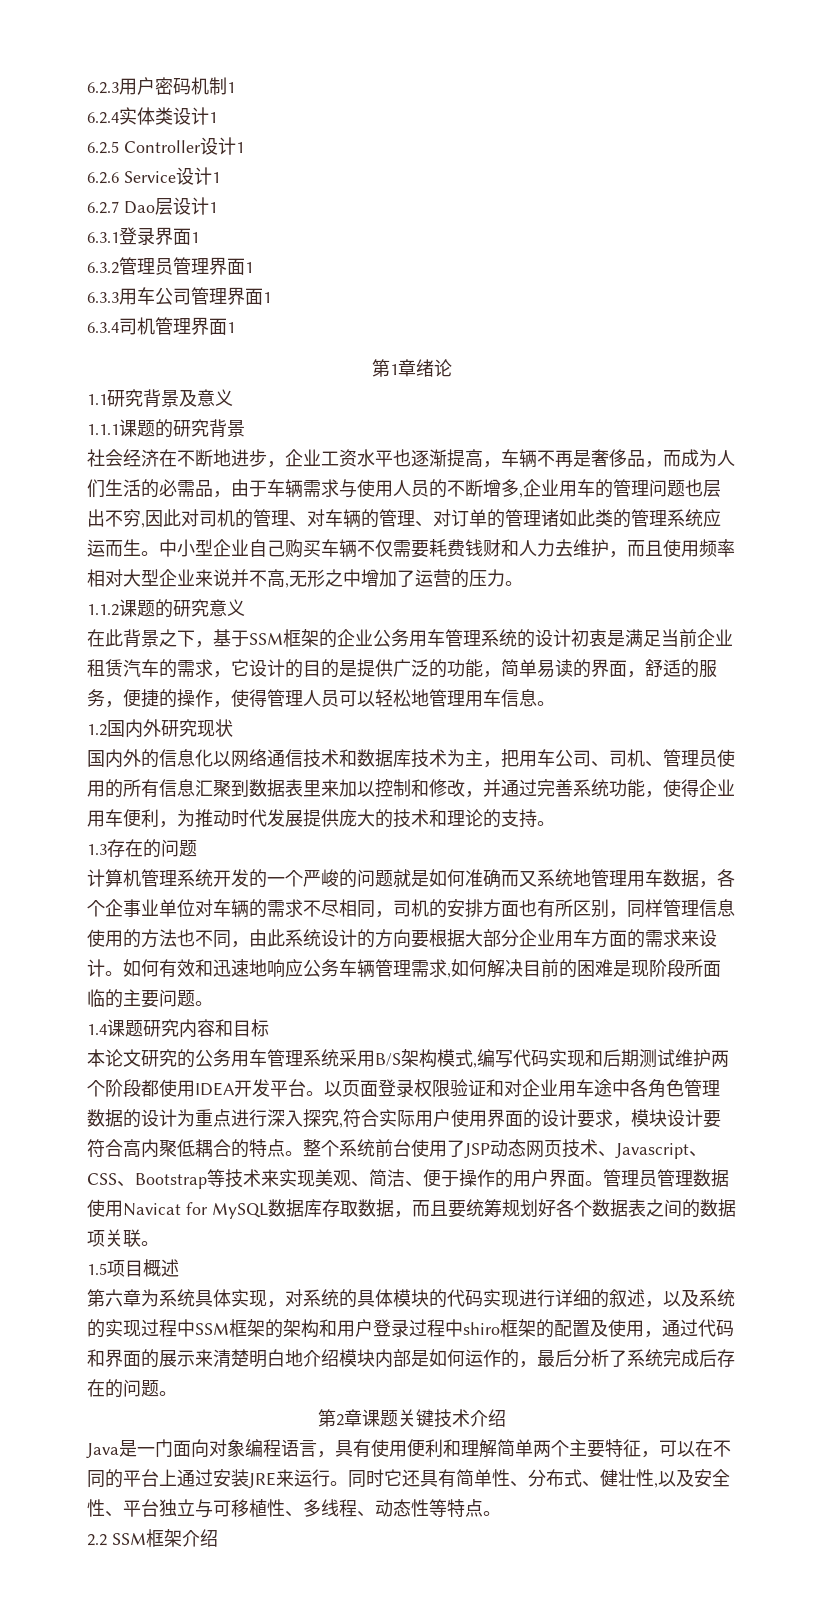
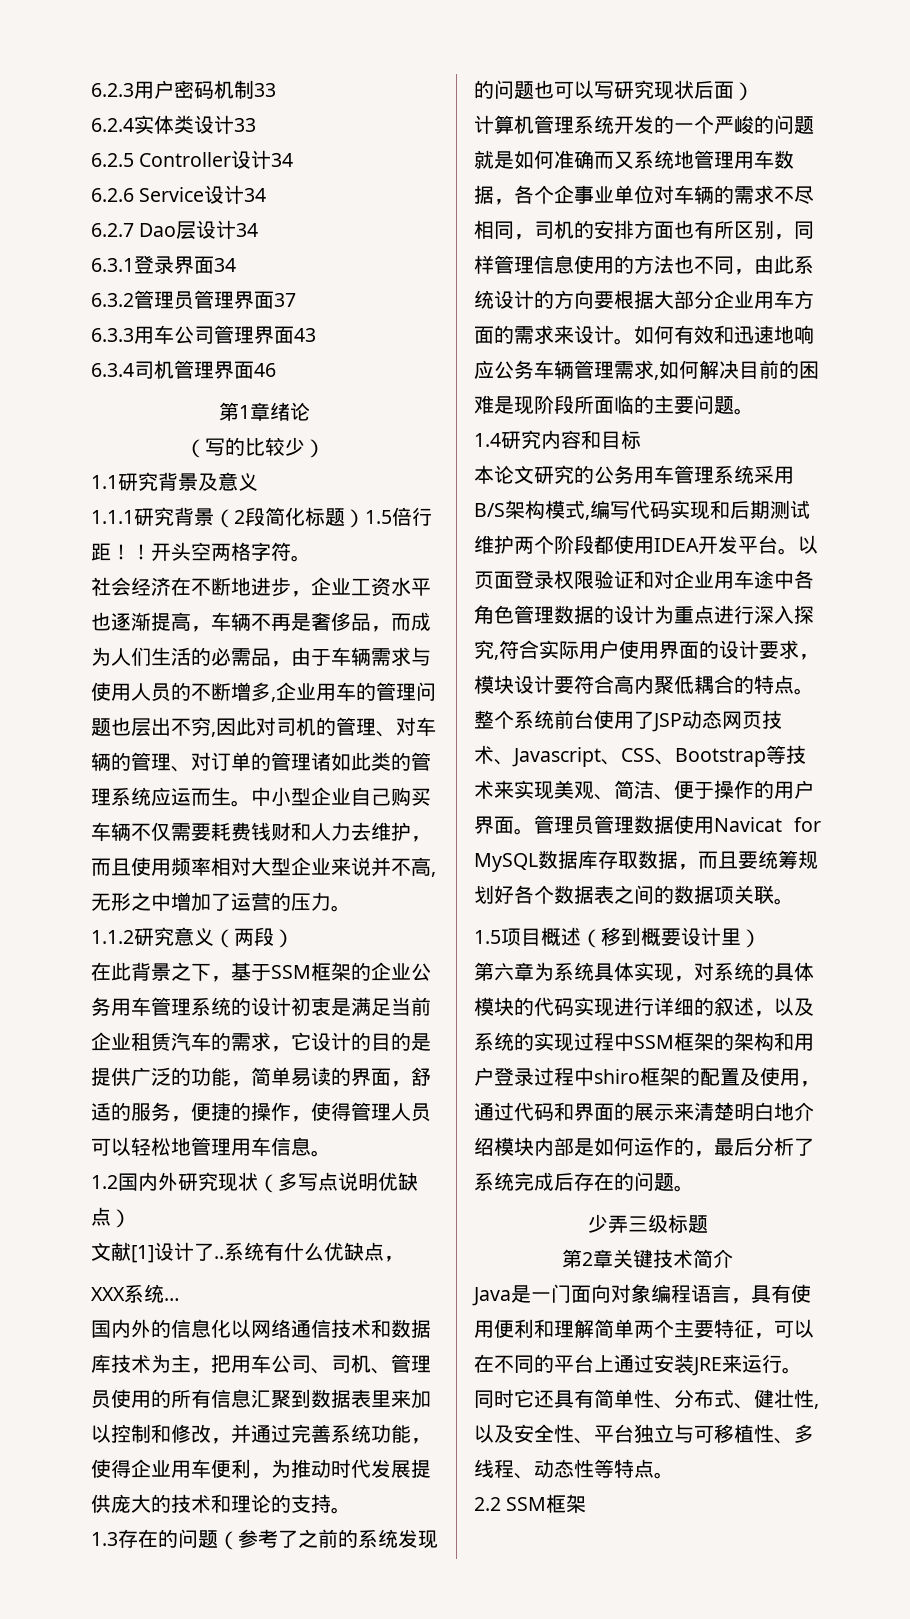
[227,82,235,93] 1 -> [254,83,276,97] 33
[209,112,217,123] 1 -> [234,118,256,132] 33
[236,142,244,153] 1 -> [271,153,294,167] 34
[212,172,220,183] 1 -> [244,188,267,202] 34
[209,202,217,213] 1 -> [236,223,259,237] 34
[191,232,199,243] 1 -> [214,258,236,272] 34
[245,262,253,273] 1 -> [274,293,296,307] 37
[263,292,271,303] 1 -> [294,328,316,342] 43
[227,322,235,333] 1 -> [254,363,276,377] 46
(452, 368) none -> [185,437,326,458] // （写的比较少）
[119,419,245,438] 课题的研究背景 -> [134,507,432,528] [91,542,311,562] 研究背景（2段简化标题）1.5倍行距！！开头空两格字符。
[119,599,173,618] 课题的 -> (134, 937) none
(245, 607) none -> [214,927,294,948] （两段）
(233, 728) none -> [258,1172,418,1193] [91,1207,131,1228] [91,1242,404,1263] [91,1284,179,1303] （多写点说明优缺点） // 文献[1]设计了..系统有什么优缺点， // XXX系统…
(197, 848) none -> [218,1529,438,1550] [474,80,754,101] （参考了之前的系统发现的问题也可以写研究现状后面）
[107,1019,143,1037] 课题 -> (501, 440) none
(179, 1268) none -> [581,927,761,948] （移到概要设计里）
(177, 1393) none -> [587,1214,708,1233] // 少弄三级标题
[361,1409,398,1427] 课题 -> (613, 1258) none
[469,1409,506,1427] 介绍 -> [693,1249,733,1268] 简介
[182,1529,218,1547] 介绍 -> (587, 1503) none

